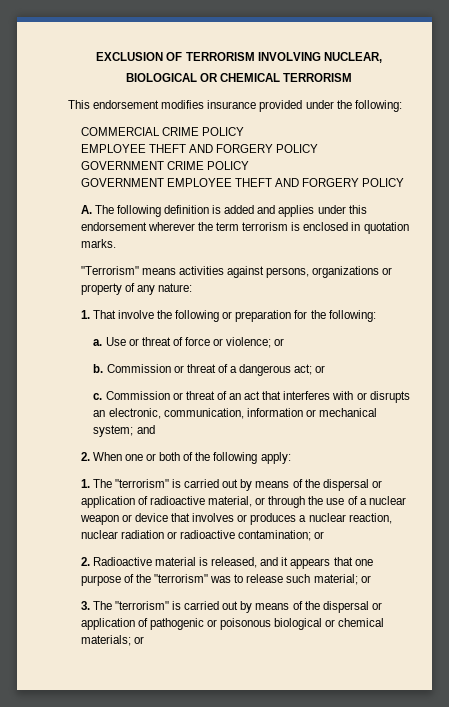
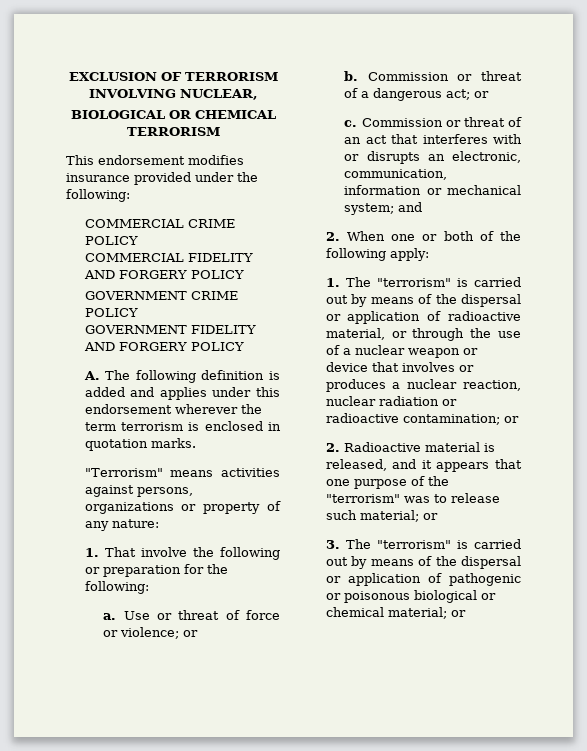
[80,144,186,153] EMPLOYEE THEFT -> [84,253,253,262] COMMERCIAL FIDELITY
[166,178,272,187] EMPLOYEE THEFT -> [190,325,256,334] FIDELITY
[80,635,131,646] materials; -> [387,607,447,619] material;

